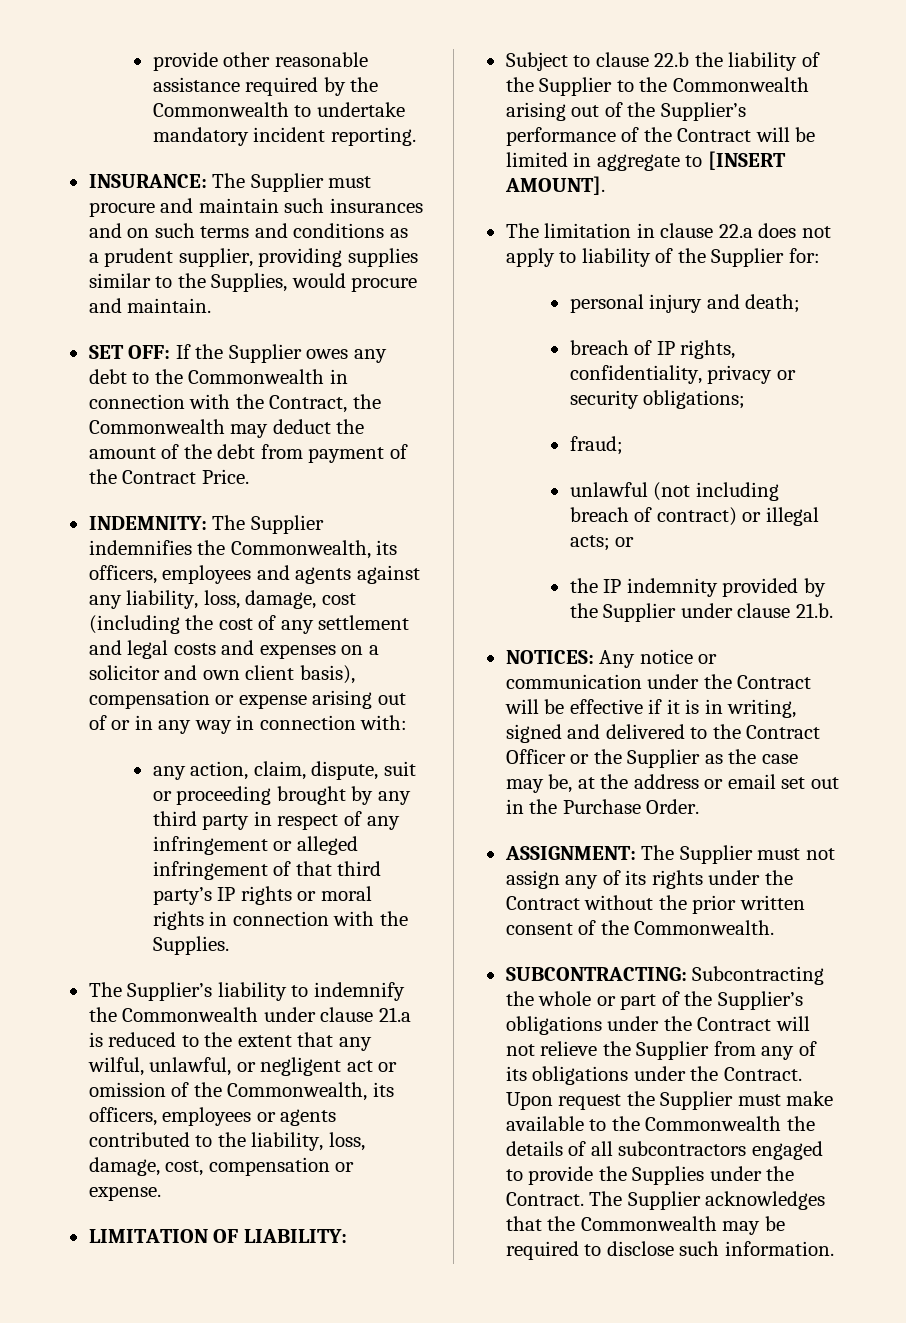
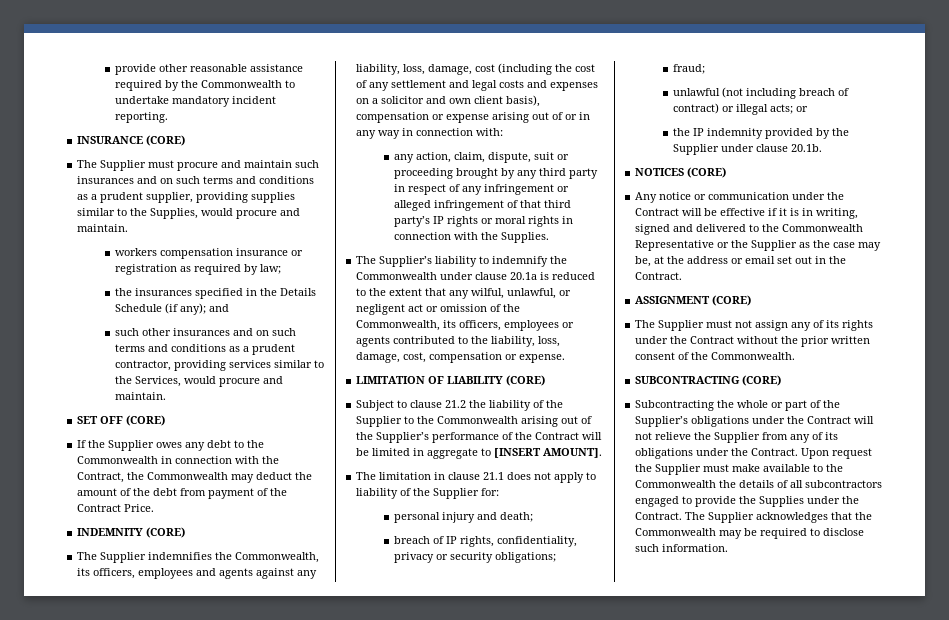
[88,174,207,188] INSURANCE: -> [77,135,186,146] INSURANCE (CORE) //
(212, 305) none -> [114,248,303,259] [114,264,281,275] [114,288,316,299] [114,303,229,315] [114,328,296,336] [114,344,295,355] [114,360,324,371] [114,376,283,387] [114,392,166,400] // workers compensation insurance or registration as required by law; // the insurances specified in the Details Schedule (if any); and // such other insurances and on such terms and conditions as a prudent contractor, providing services similar to the Services, would procure and maintain.
[128,345,171,359] OFF: -> [100,415,166,426] OFF (CORE) //
[88,516,207,530] INDEMNITY: -> [77,527,186,538] INDEMNITY (CORE) //
[378,1007,411,1022] 21.a -> [510,272,538,280] 20.1a
[243,1229,347,1243] LIABILITY: -> [447,375,546,386] LIABILITY (CORE)
[654,52,690,67] 22.b -> [445,400,467,408] 21.2
[718,224,753,238] 22.a -> [483,472,505,480] 21.1
[796,603,834,618] [505,650,594,664] 21.b. // NOTICES: -> [790,144,822,152] [635,167,727,178] 20.1b. // NOTICES (CORE) //
[746,725,821,739] [505,749,566,764] Contract Officer -> [782,224,864,232] [635,240,715,251] Commonwealth Representative
[562,799,700,814] [504,846,636,860] Purchase Order. // ASSIGNMENT: -> [635,272,683,280] [635,295,752,306] Contract. // ASSIGNMENT (CORE) //
[505,967,687,981] SUBCONTRACTING: -> [635,375,782,386] SUBCONTRACTING (CORE) //

